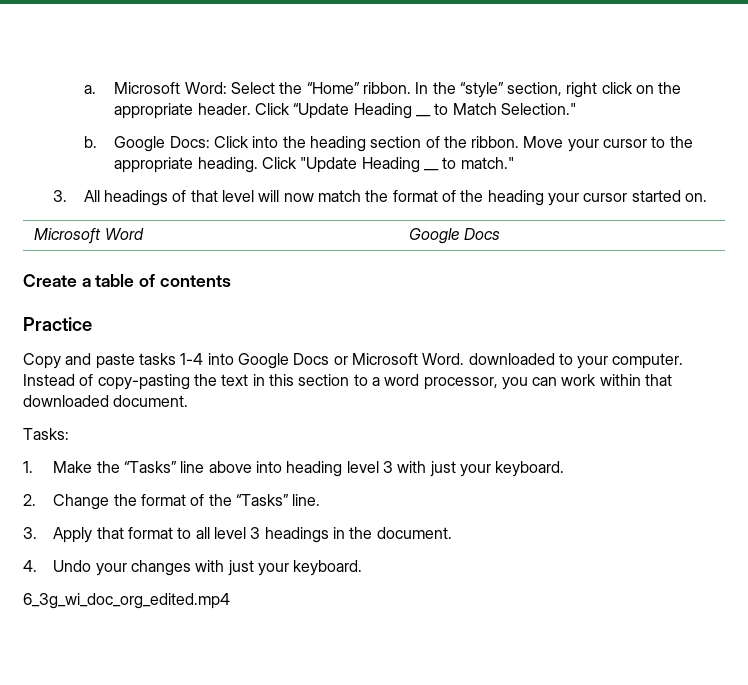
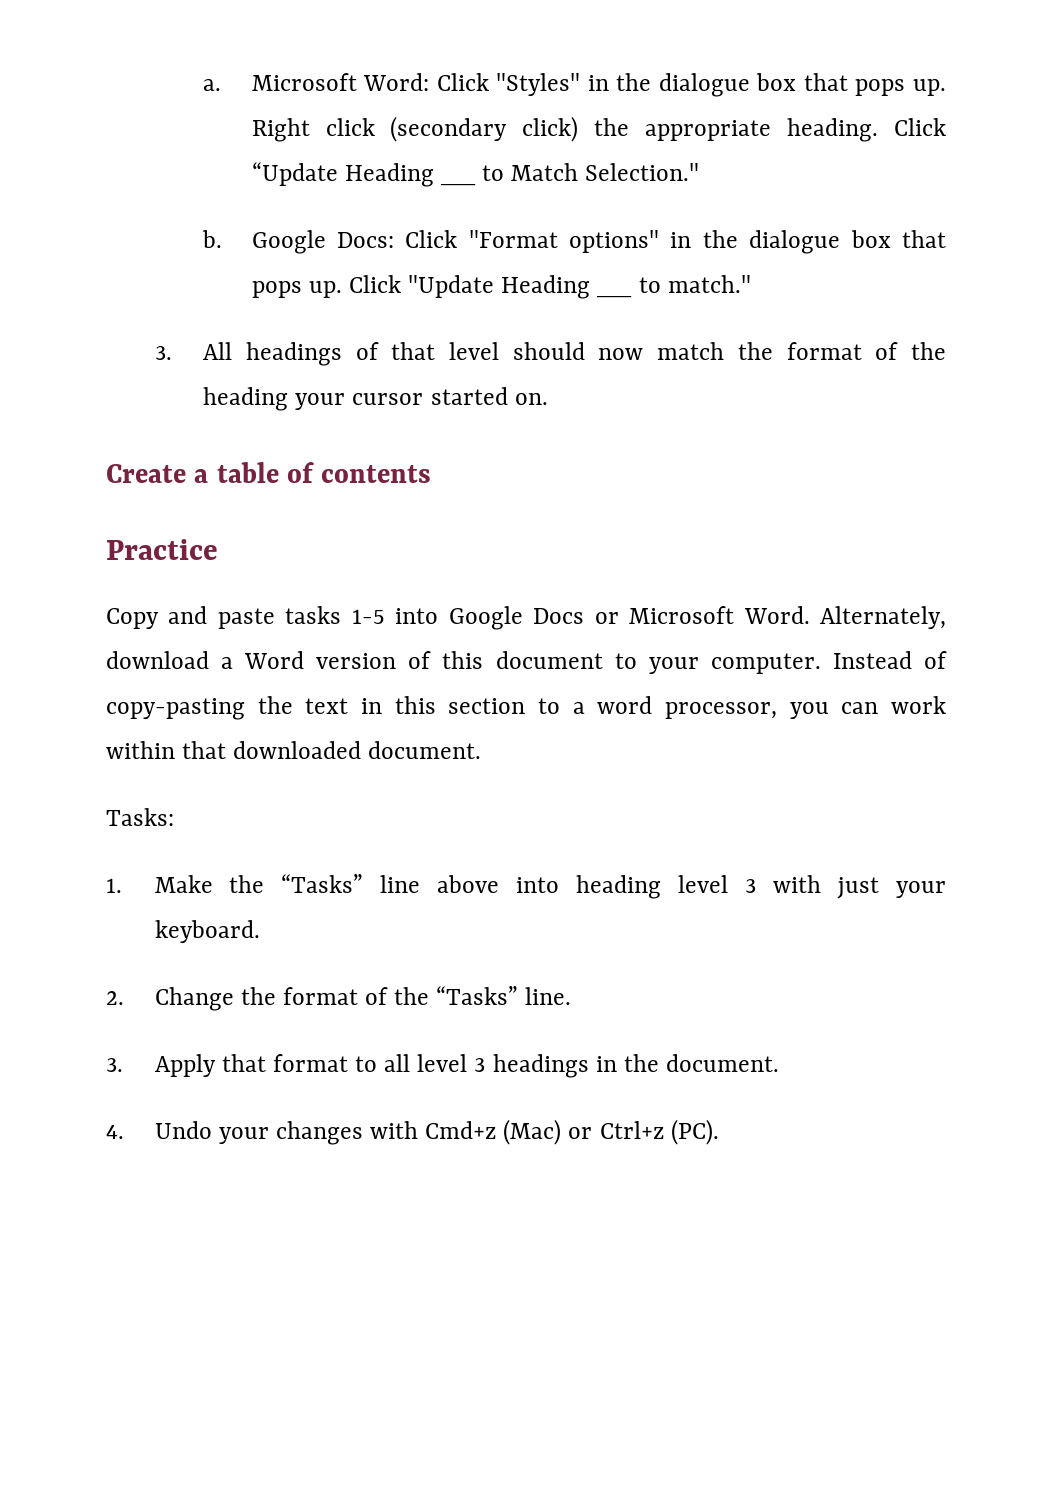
[230,82,682,98] [114,103,251,119] Select the “Home” ribbon. In the “style” section, right click on the appropriate header. -> [436,73,946,97] [251,116,879,142] Click "Styles" in the dialogue box that pops up. Right click (secondary click) the appropriate heading.
[252,136,693,152] [114,157,258,173] into the heading section of the ribbon. Move your cursor to the appropriate heading. -> [468,230,947,254] [251,281,342,298] "Format options" in the dialogue box that pops up.
[258,190,280,202] will -> [512,342,585,360] should
[34,228,144,244] [409,228,500,244] // Microsoft Word | Google Docs -> (548, 399) none
[180,353,204,365] 1-4 -> [351,609,385,624] 1-5
[468,353,555,365] downloaded -> [820,606,946,629] [106,651,603,669] Alternately, download a Word version of this document
[227,560,363,576] [23,593,230,609] just your keyboard. // 6_3g_wi_doc_org_edited.mp4 -> [425,1119,719,1145] Cmd+z (Mac) or Ctrl+z (PC).

